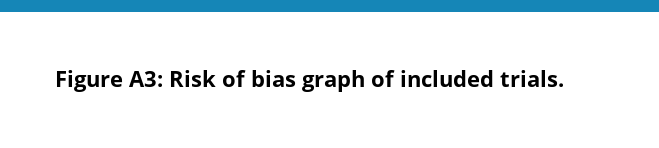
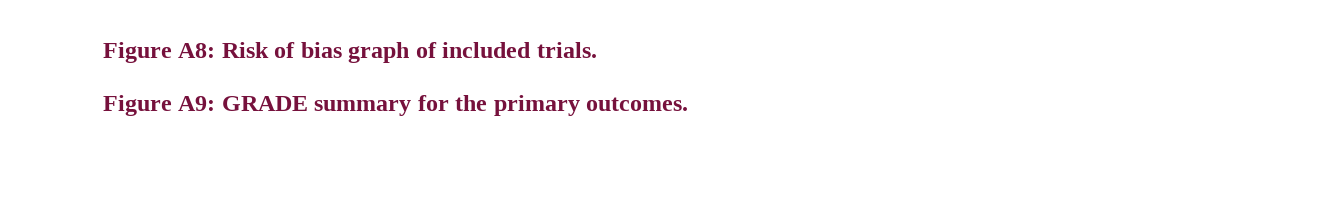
[55,70,163,92] Figure A3: -> [103,42,216,63] Figure A8:
(564, 78) none -> [103,95,689,116] // Figure A9: GRADE summary for the primary outcomes.

